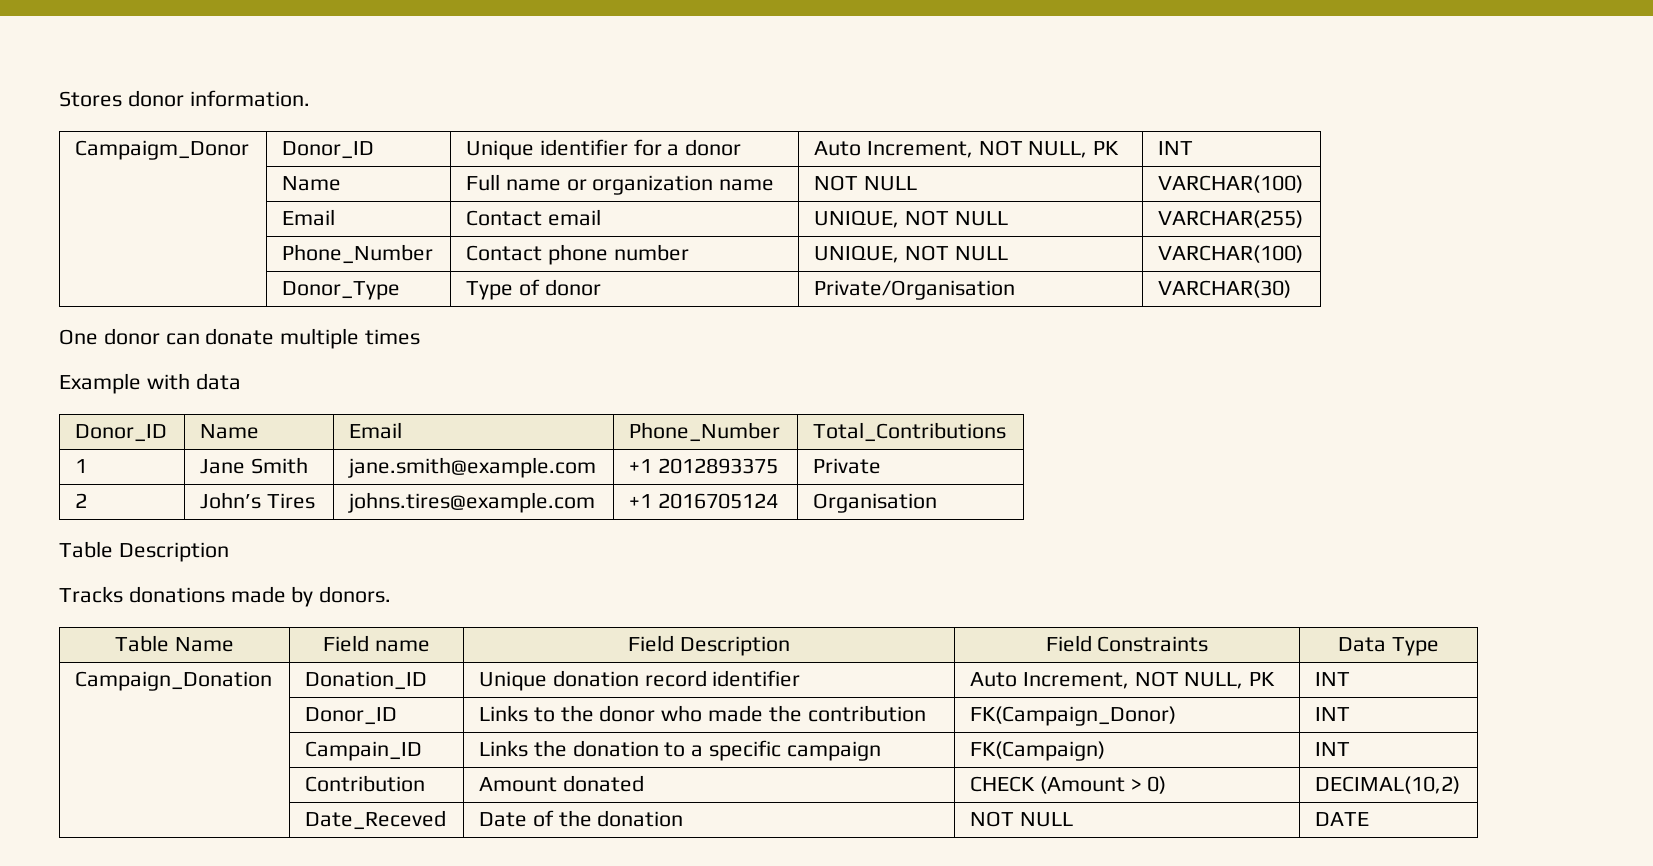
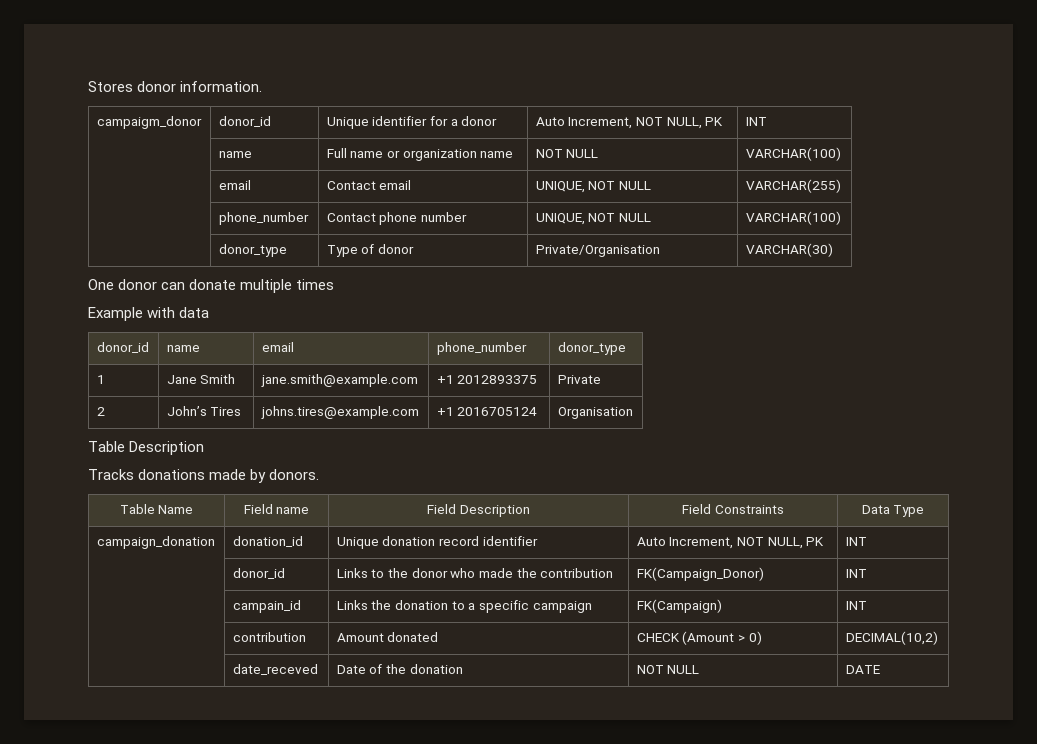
[75,140,250,160] [282,141,375,159] Campaigm_Donor | Donor_ID -> [96,116,202,129] [218,116,271,127] campaigm_donor | donor_id
[282,176,342,191] Name -> [218,151,252,158] name
[282,209,336,226] Email -> [218,180,251,190] email
[282,244,434,264] Phone_Number -> [218,212,309,225] phone_number
[282,281,401,300] Donor_Type -> [218,244,287,257] donor_type
[75,424,168,442] [200,424,260,439] [349,422,403,439] [629,422,781,442] [813,422,1007,442] Donor_ID | Name | Email | Phone_Number | Total_Contributions -> [96,342,149,353] [166,345,200,352] [261,342,294,352] [436,342,527,355] [557,342,626,355] donor_id | name | email | phone_number | donor_type
[75,671,273,691] [305,671,428,690] Campaign_Donation | Donation_ID -> [96,536,215,549] [232,536,303,547] campaign_donation | donation_id
[305,707,398,725] Donor_ID -> [232,568,285,579] donor_id
[305,741,423,761] Campain_ID -> [232,600,301,613] campain_id
[305,775,426,792] Contribution -> [232,632,306,642] contribution
[305,810,447,830] Date_Receved -> [232,664,318,675] date_receved

